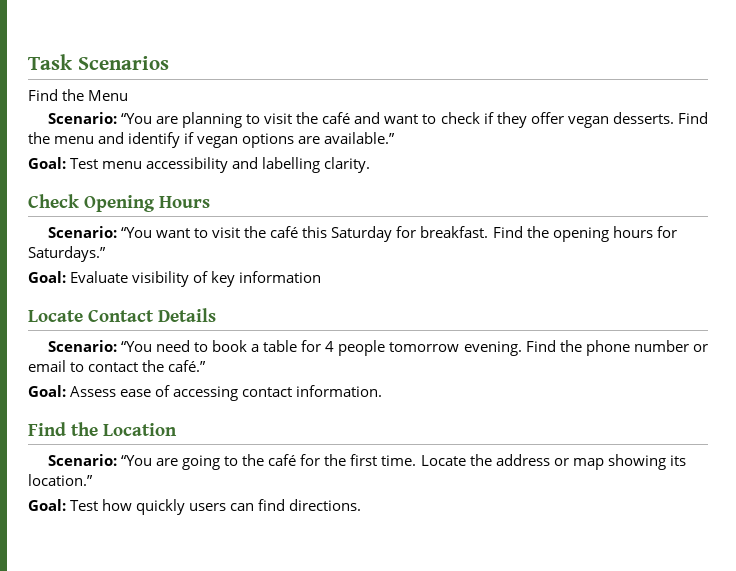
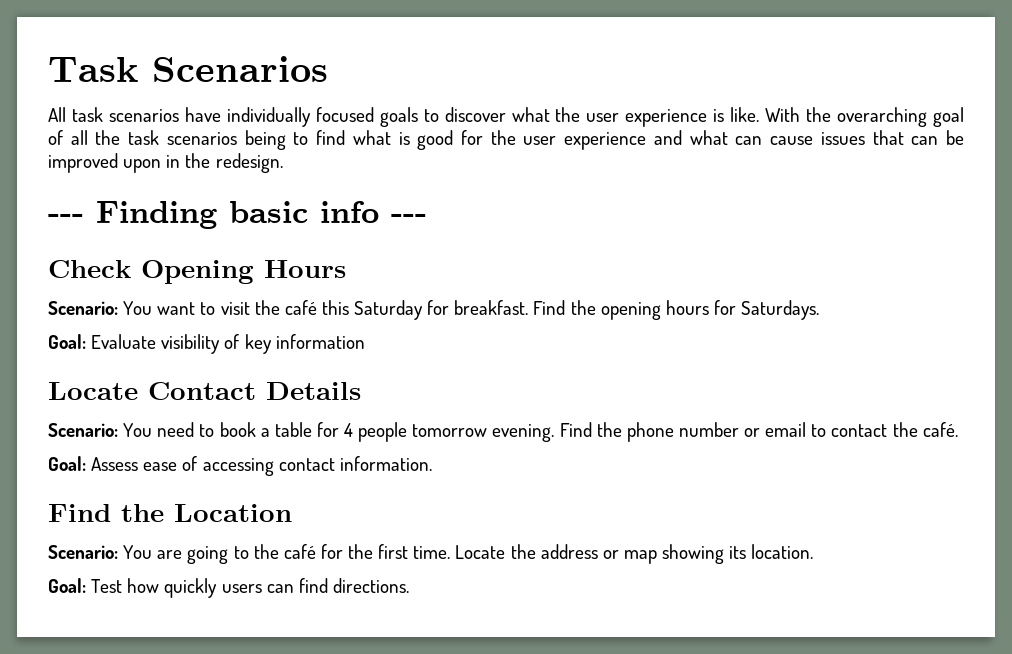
[28,89,129,101] [47,112,708,128] [28,132,396,148] [28,157,371,173] Find the Menu // Scenario: “You are planning to visit the café and want to check if they offer vegan desserts. Find the menu and identify if vegan options are available.” // Goal: Test menu accessibility and labelling clarity. -> [48,107,965,127] [48,130,965,150] [48,153,283,173] [48,201,427,229] All task scenarios have individually focused goals to discover what the user experience is like. With the overarching goal of all the task scenarios being to find what is good for the user experience and what can cause issues that can be improved upon in the redesign. // --- Finding basic info ---
[120,227,152,238] “You -> [123,301,153,315] You
[28,246,106,262] Saturdays.” -> [741,300,820,320] Saturdays.
[120,341,152,352] “You -> [123,423,153,437] You
[168,360,207,372] café.” -> [922,422,958,437] café.
[120,455,152,466] “You -> [123,545,153,559] You
[28,474,93,486] location.” -> [751,544,814,559] location.

